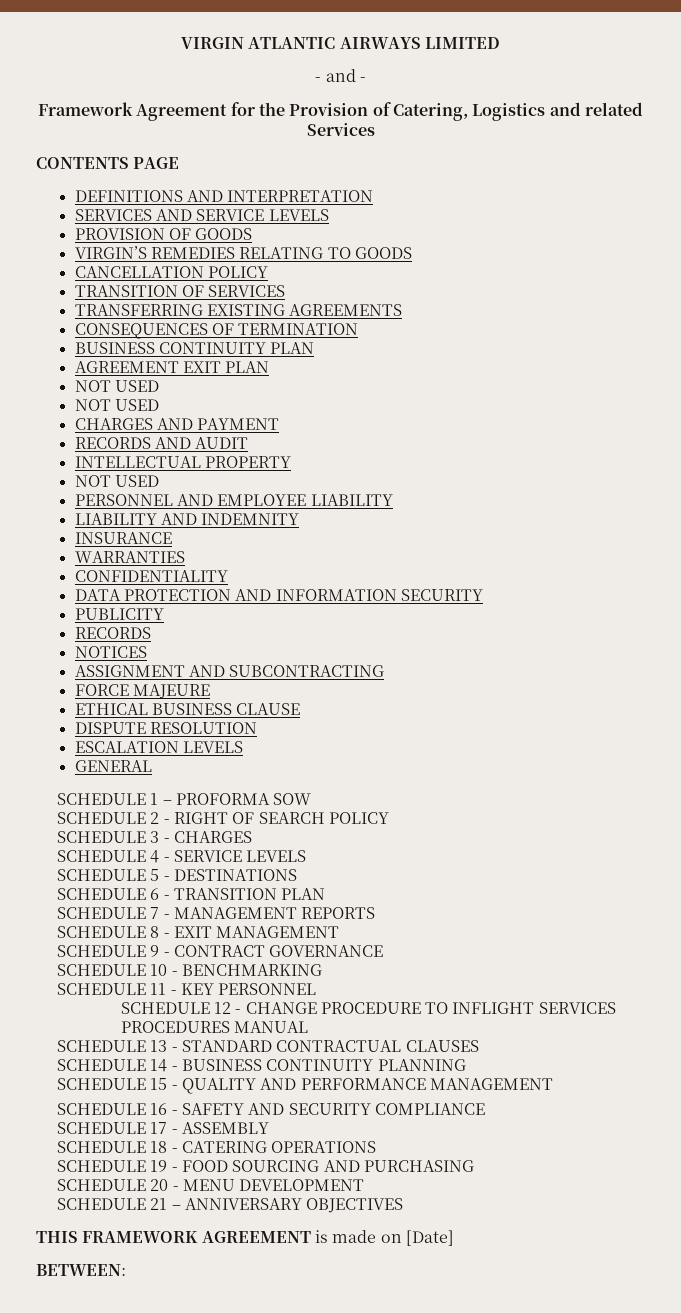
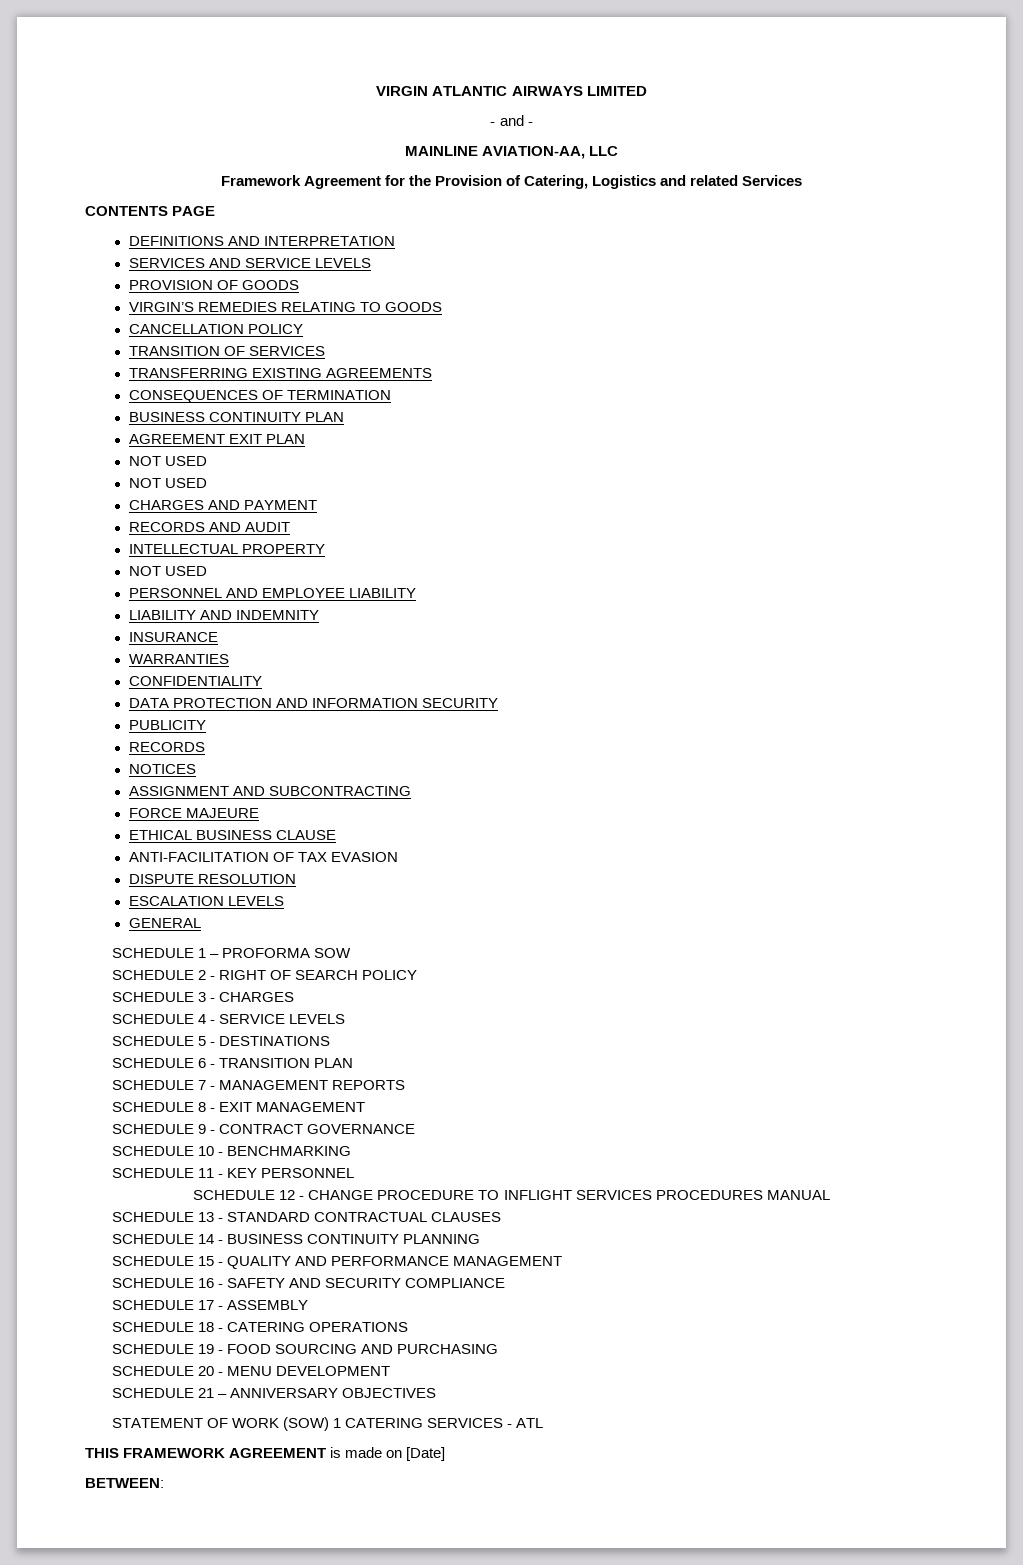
(366, 79) none -> [404,146,619,159] // MAINLINE AVIATION-AA, LLC
(301, 709) none -> [128,852,398,862] // ANTI-FACILITATION OF TAX EVASION
(404, 1205) none -> [112,1417,544,1431] // STATEMENT OF WORK (SOW) 1 CATERING SERVICES - ATL

